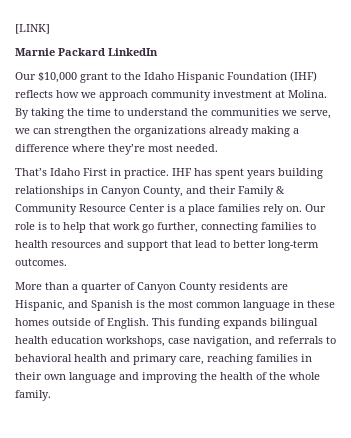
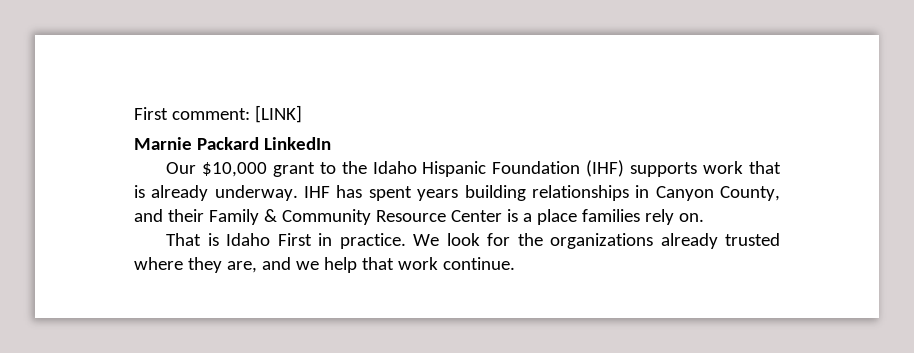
(15, 29) none -> [134,107,250,120] First comment:
[15,90,327,101] [15,108,331,119] [15,126,299,137] [15,144,218,155] [15,168,169,179] reflects how we approach community investment at Molina. By taking the time to understand the communities we serve, we can strengthen the organizations already making a difference where they’re most needed. // That’s Idaho First in practice. -> [630,161,781,177] [134,185,298,201] supports work that is already underway.
[305,204,326,212] [15,222,316,233] [15,240,319,251] [15,258,67,266] [15,282,288,293] [15,300,335,311] [15,318,318,329] [15,336,336,347] [15,354,312,365] [15,372,320,383] [15,390,51,401] Our role is to help that work go further, connecting families to health resources and support that lead to better long-term outcomes. // More than a quarter of Canyon County residents are Hispanic, and Spanish is the most common language in these homes outside of English. This funding expands bilingual health education workshops, case navigation, and referrals to behavioral health and primary care, reaching families in their own language and improving the health of the whole family. -> [166,233,780,249] [134,257,515,273] // That is Idaho First in practice. We look for the organizations already trusted where they are, and we help that work continue.

